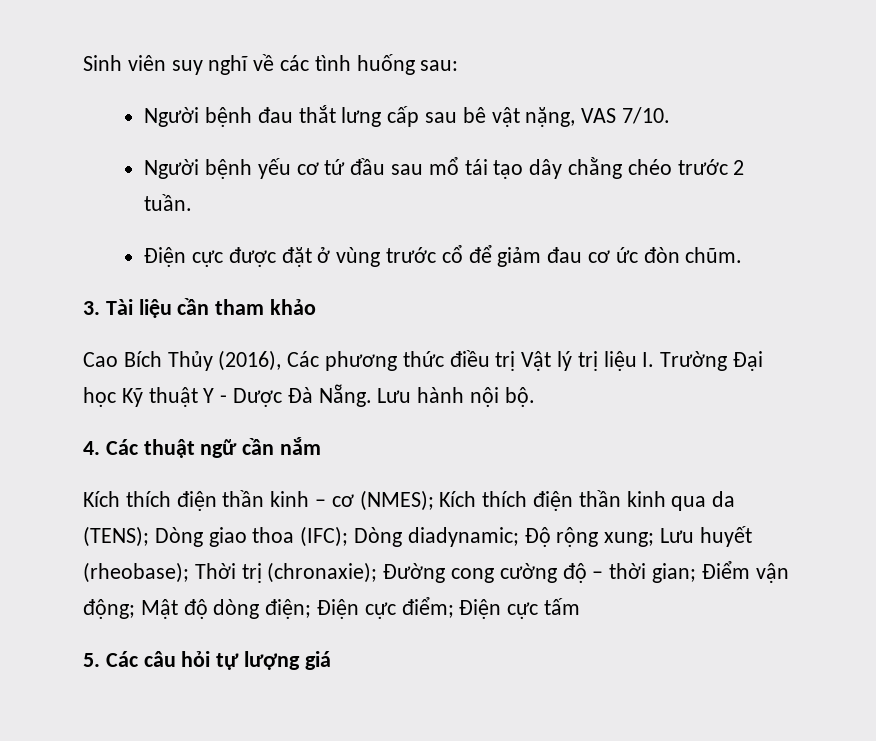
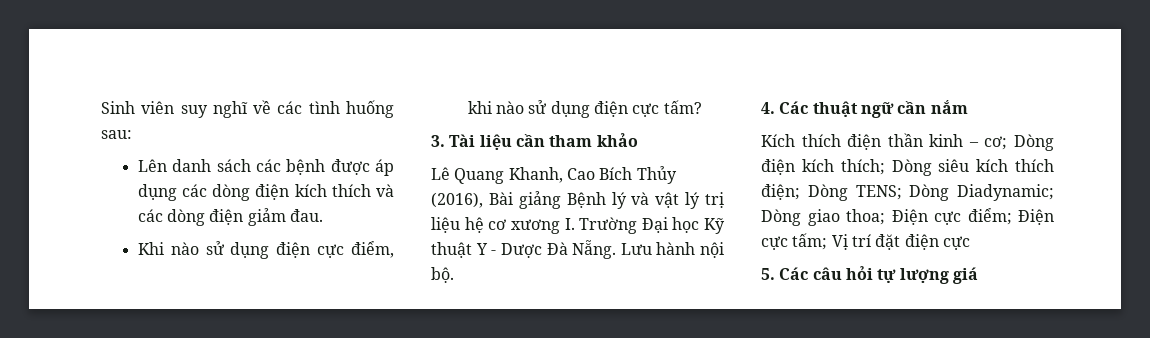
[144,105,670,127] [144,157,745,179] [144,194,193,211] [144,245,743,267] Người bệnh đau thắt lưng cấp sau bê vật nặng, VAS 7/10. // Người bệnh yếu cơ tứ đầu sau mổ tái tạo dây chằng chéo trước 2 tuần. // Điện cực được đặt ở vùng trước cổ để giảm đau cơ ức đòn chũm. -> [137,159,395,176] [137,184,394,201] [137,208,324,226] [137,241,394,259] [467,100,702,118] Lên danh sách các bệnh được áp dụng các dòng điện kích thích và các dòng điện giảm đau. // Khi nào sử dụng điện cực điểm, khi nào sử dụng điện cực tấm?
(317, 307) none -> [431,167,563,184] Lê Quang Khanh,
[287,350,637,371] Các phương thức điều trị Vật lý trị liệu -> [488,191,724,209] [431,217,560,234] Bài giảng Bệnh lý và vật lý trị liệu hệ cơ xương
[331,490,736,511] [83,526,752,547] [83,561,789,583] [83,599,312,619] cơ (NMES); Kích thích điện thần kinh qua da (TENS); Dòng giao thoa (IFC); Dòng diadynamic; Độ rộng xung; Lưu huyết (rheobase); Thời trị (chronaxie); Đường cong cường độ – thời gian; Điểm vận động; Mật độ dòng điện; -> [984,134,1054,151] [761,159,1054,176] [761,184,1054,201] [761,209,885,226] cơ; Dòng điện kích thích; Dòng siêu kích thích điện; Dòng TENS; Dòng Diadynamic; Dòng giao thoa;
[544,598,581,615] tấm -> [792,233,970,250] tấm; Vị trí đặt điện cực

